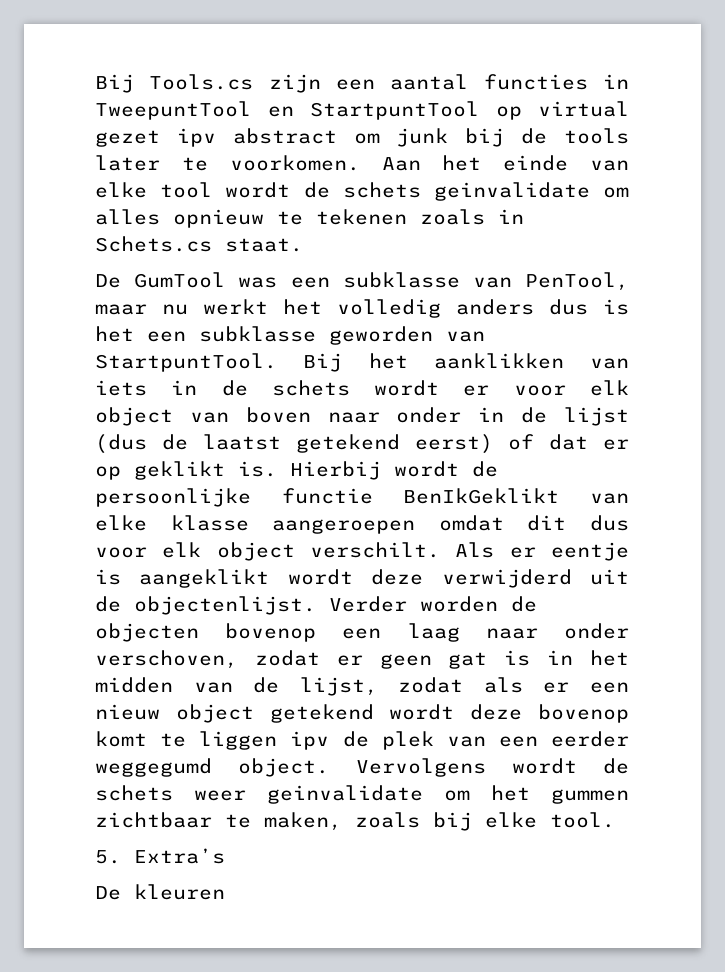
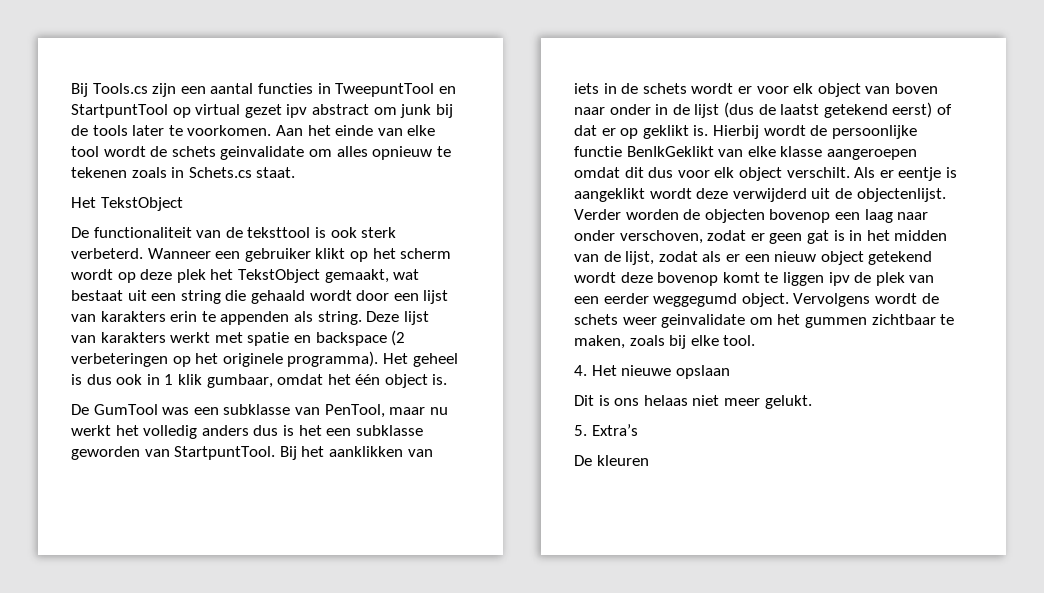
(303, 245) none -> [71,197,183,211] [71,227,397,238] [71,248,452,262] [71,269,420,283] [71,290,449,304] [71,311,429,325] [71,330,406,346] [71,351,458,367] [71,374,448,388] // Het TekstObject // De functionaliteit van de teksttool is ook sterk verbeterd. Wanneer een gebruiker klikt op het scherm wordt op deze plek het TekstObject gemaakt, wat bestaat uit een string die gehaald wordt door een lijst van karakters erin te appenden als string. Deze lijst van karakters werkt met spatie en backspace (2 verbeteringen op het originele programma). Het geheel is dus ook in 1 klik gumbaar, omdat het één object is.
(615, 820) none -> [574,365,730,379] [574,395,812,409] // 4. Het nieuwe opslaan // Dit is ons helaas niet meer gelukt.

